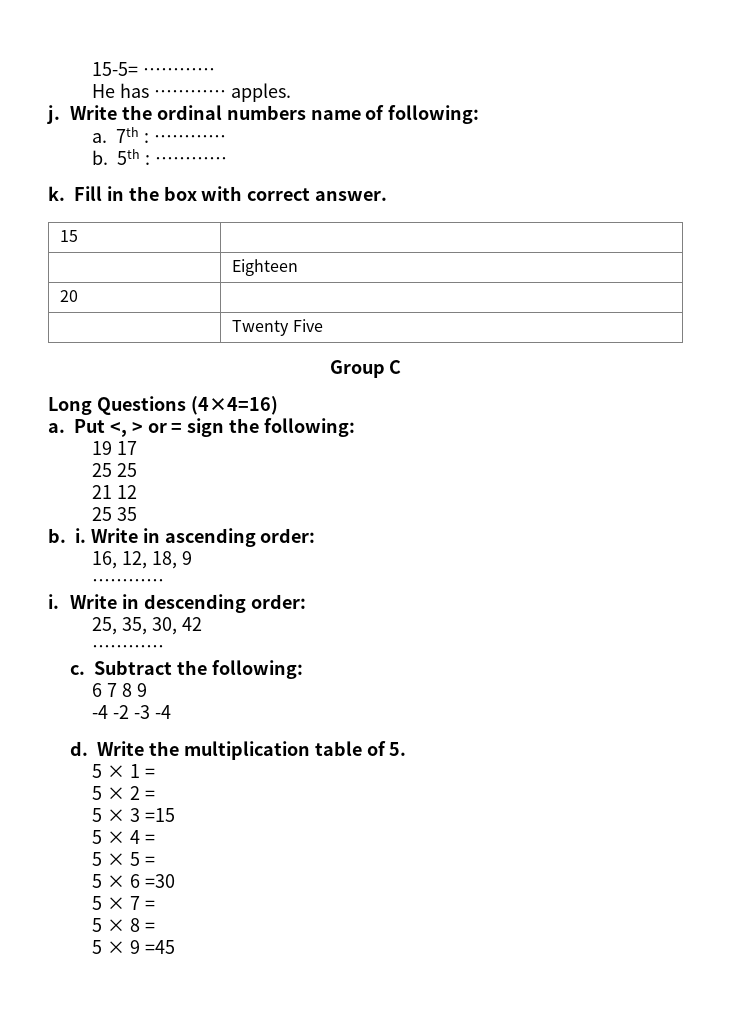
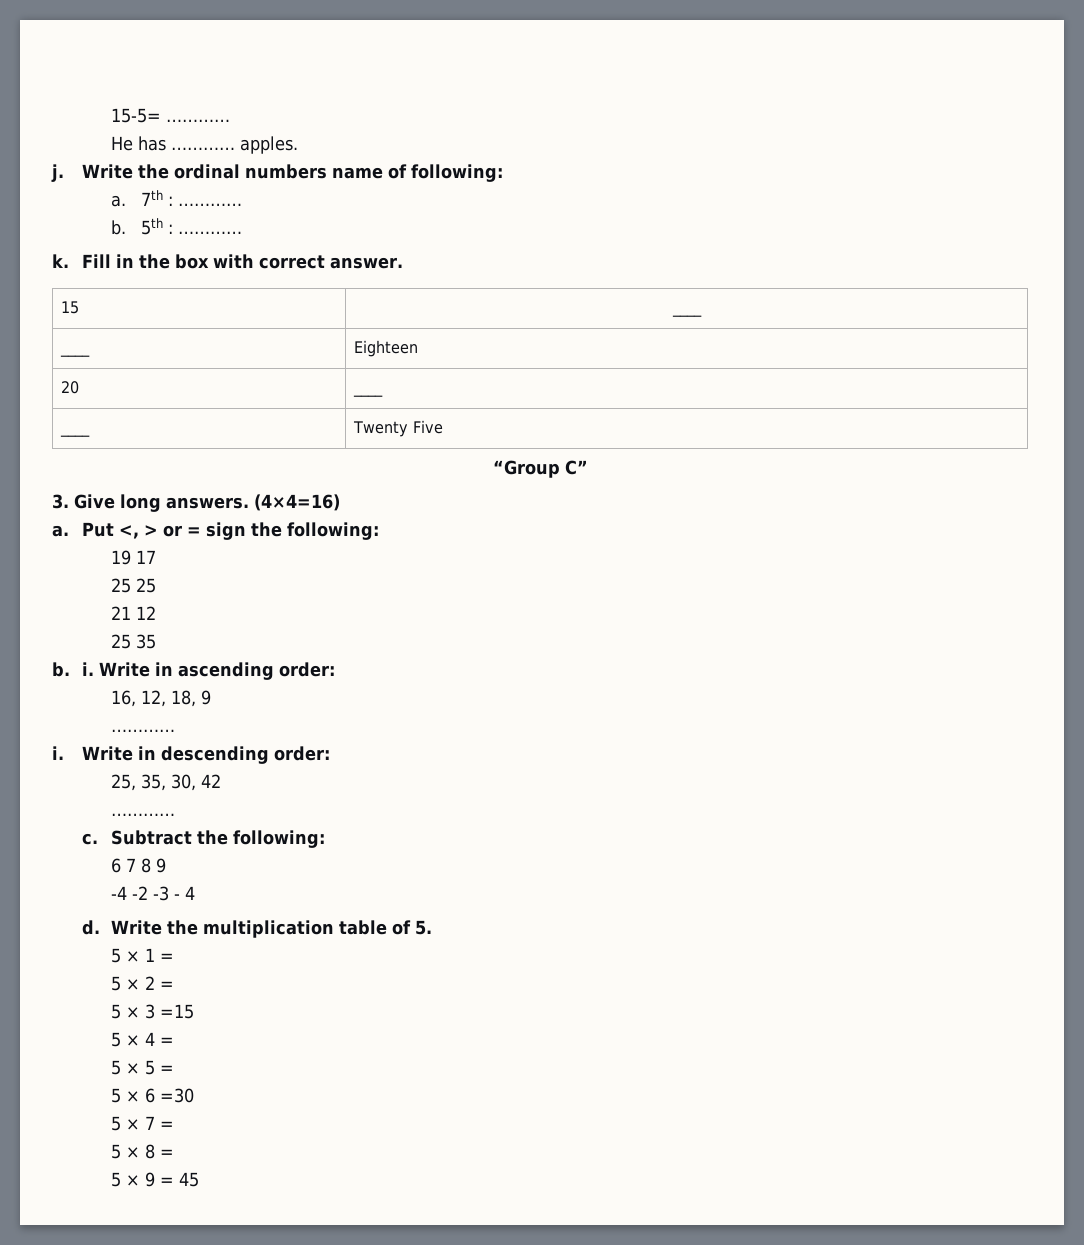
(79, 236) // -> [671,313,702,317] [59,353,90,357] ____ // ____
(79, 296) // -> [352,393,383,397] [59,433,90,437] ____ // ____
[329,360,402,378] [48,396,186,415] Group C // Long Questions -> [492,460,588,478] [52,494,249,512] “Group C” // 3. Give long answers.
[154,705,171,719] -4 -> [174,886,196,900] - 4
[144,940,175,954] =45 -> [160,1172,200,1187] = 45

